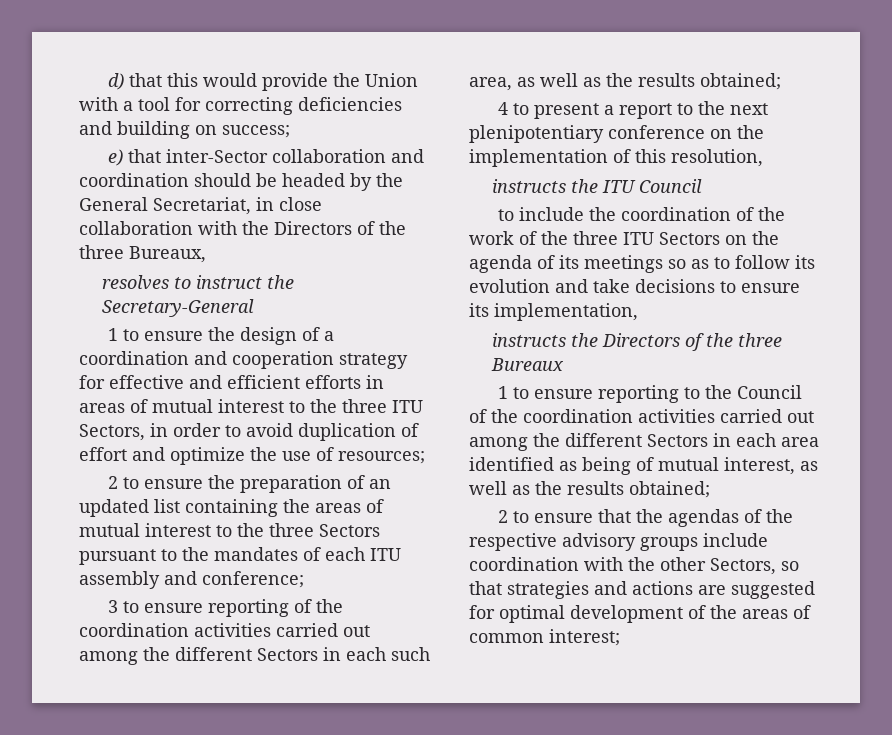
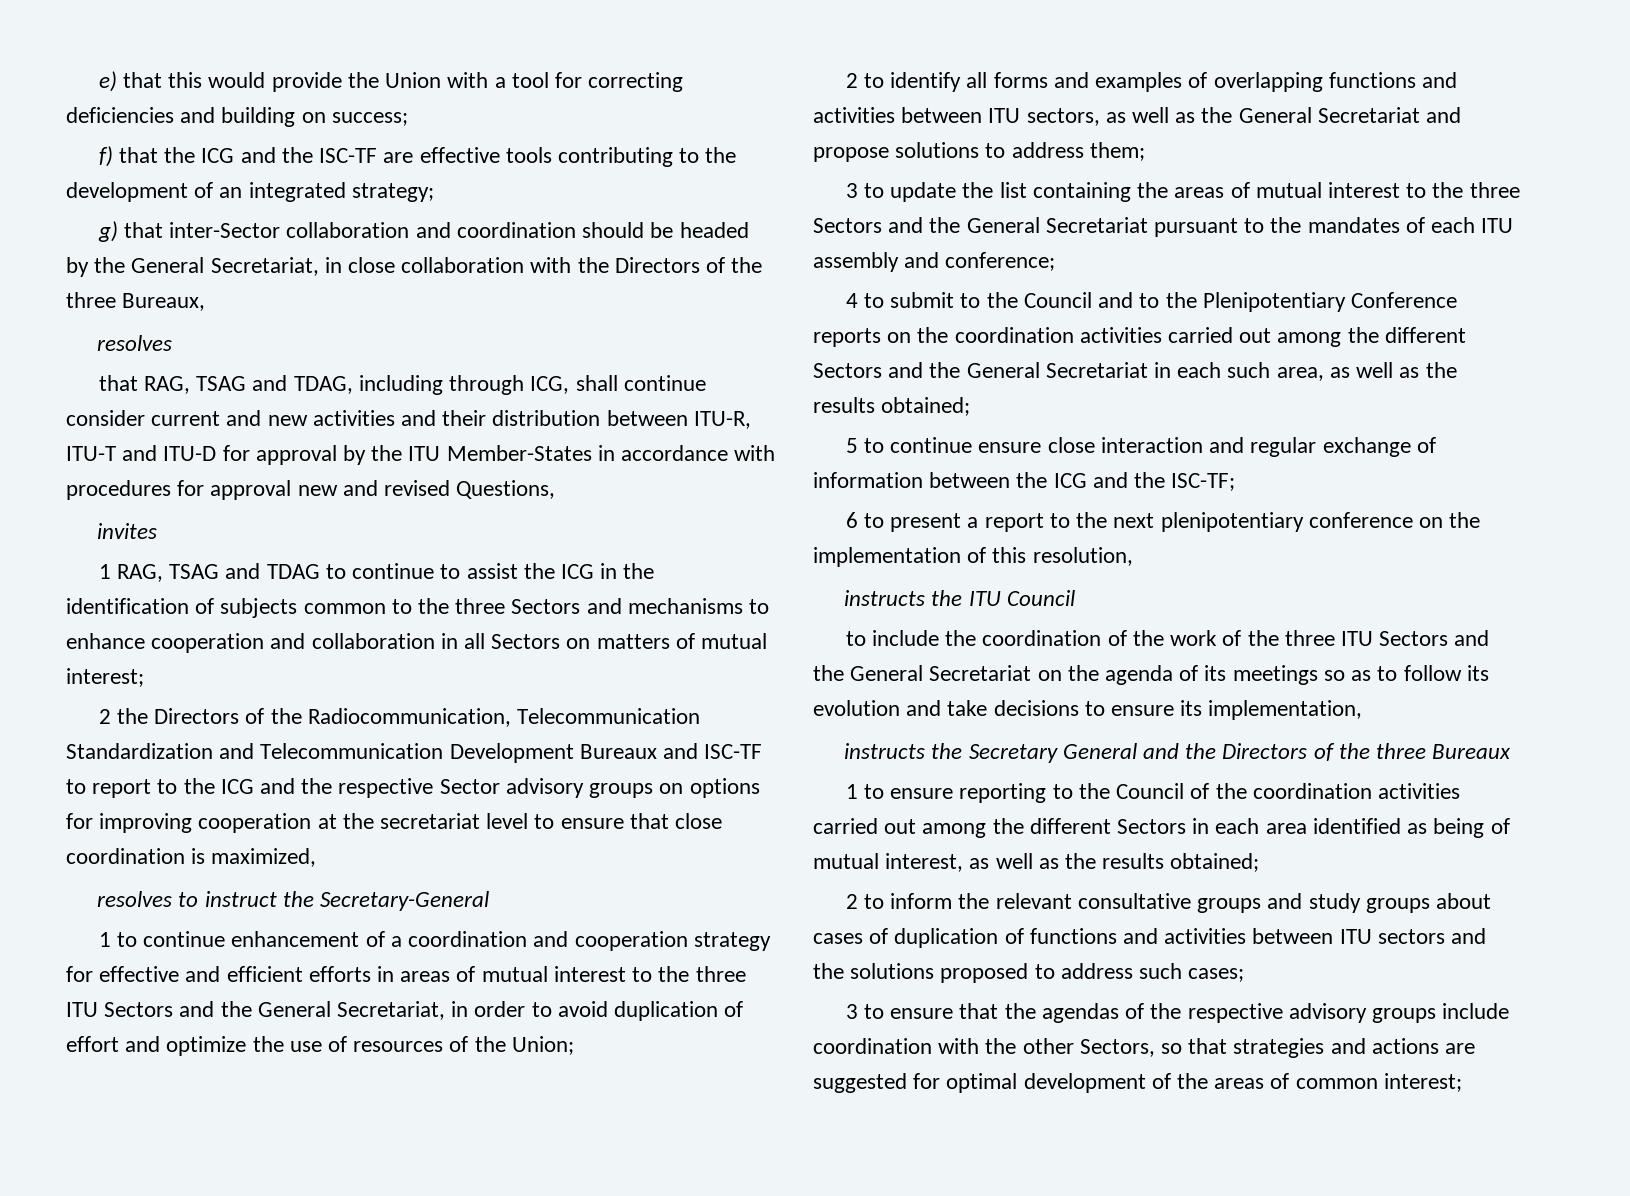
[108,73,125,90] d) -> [98,71,117,92] e)
[108,149,124,166] e) -> [98,146,737,167] [66,182,434,202] [97,221,118,242] f) that the ICG and the ISC-TF are effective tools contributing to the development of an integrated strategy; // g)
(169, 282) none -> [98,375,706,395] [66,410,751,429] [66,445,776,465] [66,480,556,500] [97,523,158,539] [98,563,655,582] [66,598,770,618] [66,633,768,653] [66,668,144,687] [98,708,701,727] [66,743,763,763] [66,778,760,798] [66,813,723,833] [66,848,317,867] [97,891,173,907] // that RAG, TSAG and TDAG, including through ICG, shall continue consider current and new activities and their distribution between ITU-R, ITU-T and ITU-D for approval by the ITU Member-States in accordance with procedures for approval new and revised Questions, // invites // 1 RAG, TSAG and TDAG to continue to assist the ICG in the identification of subjects common to the three Sectors and mechanisms to enhance cooperation and collaboration in all Sectors on matters of mutual interest; // 2 the Directors of the Radiocommunication, Telecommunication Standardization and Telecommunication Development Bureaux and ISC-TF to report to the ICG and the respective Sector advisory groups on options for improving cooperation at the secretariat level to ensure that close coordination is maximized, // resolves
[144,327,298,345] ensure the design -> [143,931,360,947] continue enhancement
[79,424,145,441] Sectors, -> [104,1001,446,1020] Sectors and the General Secretariat,
[338,451,425,464] [108,475,392,493] [79,499,149,517] resources; // 2 to ensure the preparation of an updated -> [353,1036,574,1055] [845,72,1457,92] [813,107,1462,126] [813,142,1145,162] [845,182,994,202] resources of the Union; // 2 to identify all forms and examples of overlapping functions and activities between ITU sectors, as well as the General Secretariat and propose solutions to address them; // 3 to update the
(380, 530) none -> [888,217,1148,233] and the General Secretariat
[108,599,344,617] [79,623,370,637] [79,647,318,665] 3 to ensure reporting of the coordination activities carried out among the different Sectors -> [845,292,1457,312] [813,327,1466,347] [813,362,1148,378] 4 to submit to the Council and to the Plenipotentiary Conference reports on the coordination activities carried out among the different Sectors and the General Secretariat
[498,102,509,115] 4 -> [845,437,1436,457] [813,472,1236,491] [845,512,858,528] 5 to continue ensure close interaction and regular exchange of information between the ICG and the ISC-TF; // 6
(720, 238) none -> [1454,630,1490,646] [813,665,1032,681] and the General Secretariat
(598, 340) none -> [968,743,1217,763] Secretary General and the
(530, 517) none -> [890,893,1491,913] [813,928,1487,948] [813,963,1245,983] [845,1004,885,1019] inform the relevant consultative groups and study groups about cases of duplication of functions and activities between ITU sectors and the solutions proposed to address such cases; // 3 to

